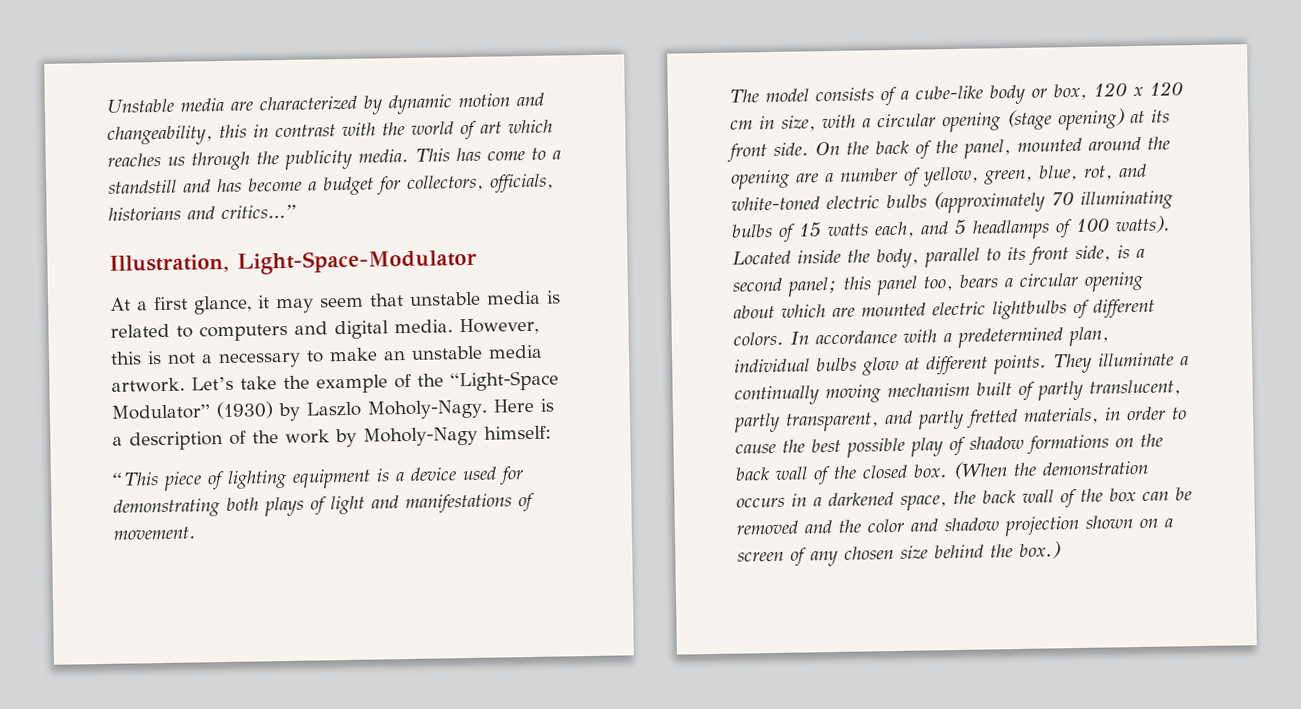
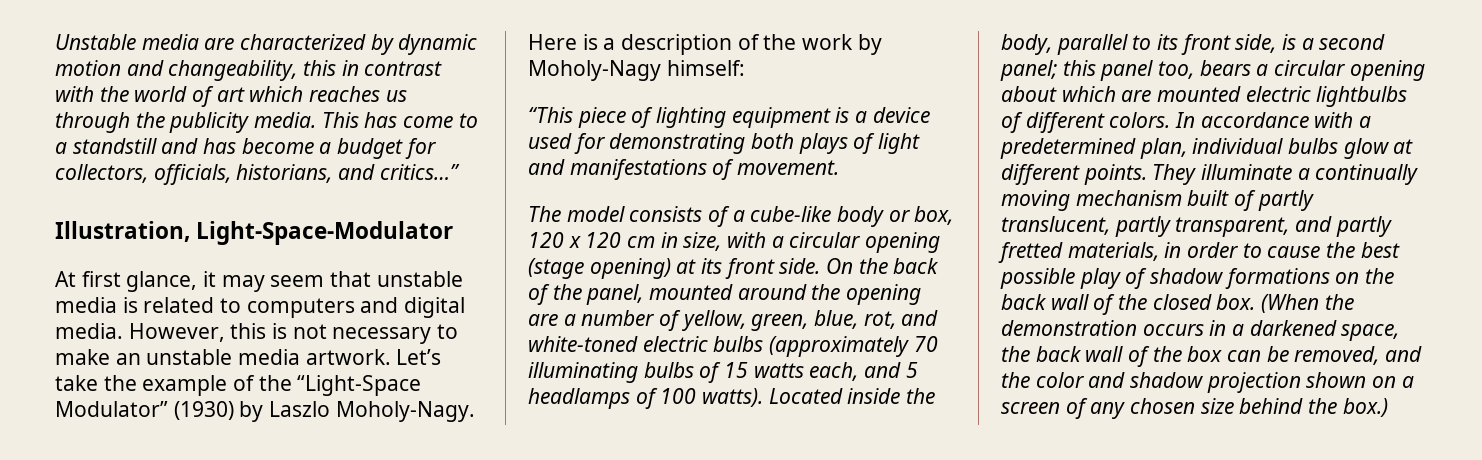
[108,206,181,221] historians -> [236,164,333,183] historians,
[137,301,148,311] a -> (76, 279) none
[201,354,213,364] a -> (327, 331) none
[736,520,798,535] removed -> [1294,346,1380,365] removed,

